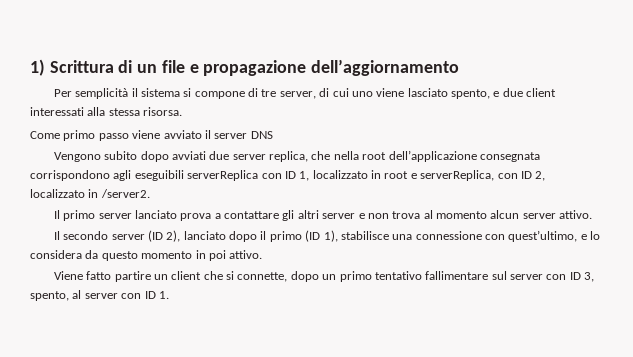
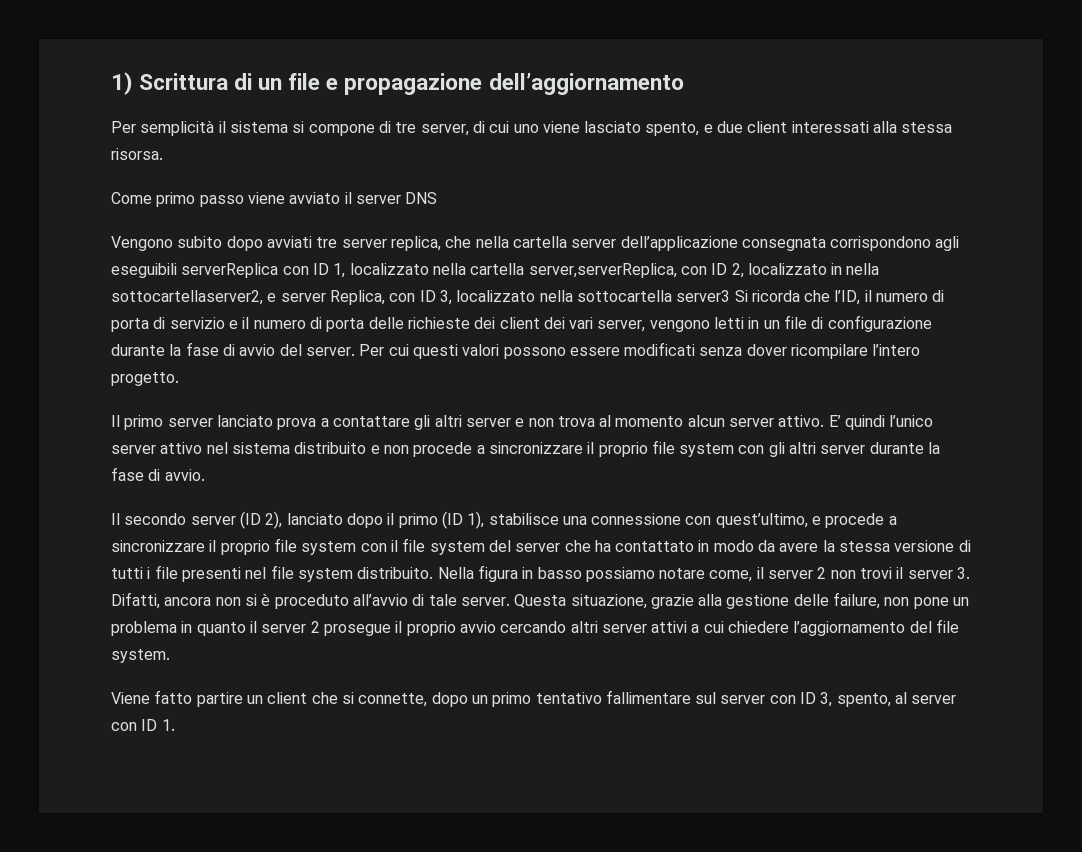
[209,151,230,160] due -> [316,237,338,248] tre
[362,152,387,160] root -> [512,236,617,248] cartella server
[371,170,495,181] in root e serverReplica, -> [432,263,677,278] nella cartella server,serverReplica,
[100,189,150,198] /server2. -> [846,263,880,275] [111,290,945,305] [111,315,932,332] [111,342,921,359] [111,372,179,386] nella sottocartellaserver2, e server Replica, con ID 3, localizzato nella sottocartella server3 Si ricorda che l’ID, il numero di porta di servizio e il numero di porta delle richieste dei client dei vari server, vengono letti in un file di configurazione durante la fase di avvio del server. Per cui questi valori possono essere modificati senza dover ricompilare l’intero progetto.
(593, 214) none -> [828,415,934,430] [111,440,941,457] [111,467,205,481] E’ quindi l’unico server attivo nel sistema distribuito e non procede a sincronizzare il proprio file system con gli altri server durante la fase di avvio.
[590,231,601,240] [30,250,263,261] lo considera da questo momento in poi attivo. -> [825,513,897,528] [111,538,971,555] [111,565,971,582] [111,592,970,609] [111,619,960,636] [111,649,170,663] procede a sincronizzare il proprio file system con il file system del server che ha contattato in modo da avere la stessa versione di tutti i file presenti nel file system distribuito. Nella figura in basso possiamo notare come, il server 2 non trovi il server 3. Difatti, ancora non si è proceduto all’avvio di tale server. Questa situazione, grazie alla gestione delle failure, non pone un problema in quanto il server 2 prosegue il proprio avvio cercando altri server attivi a cui chiedere l’aggiornamento del file system.

